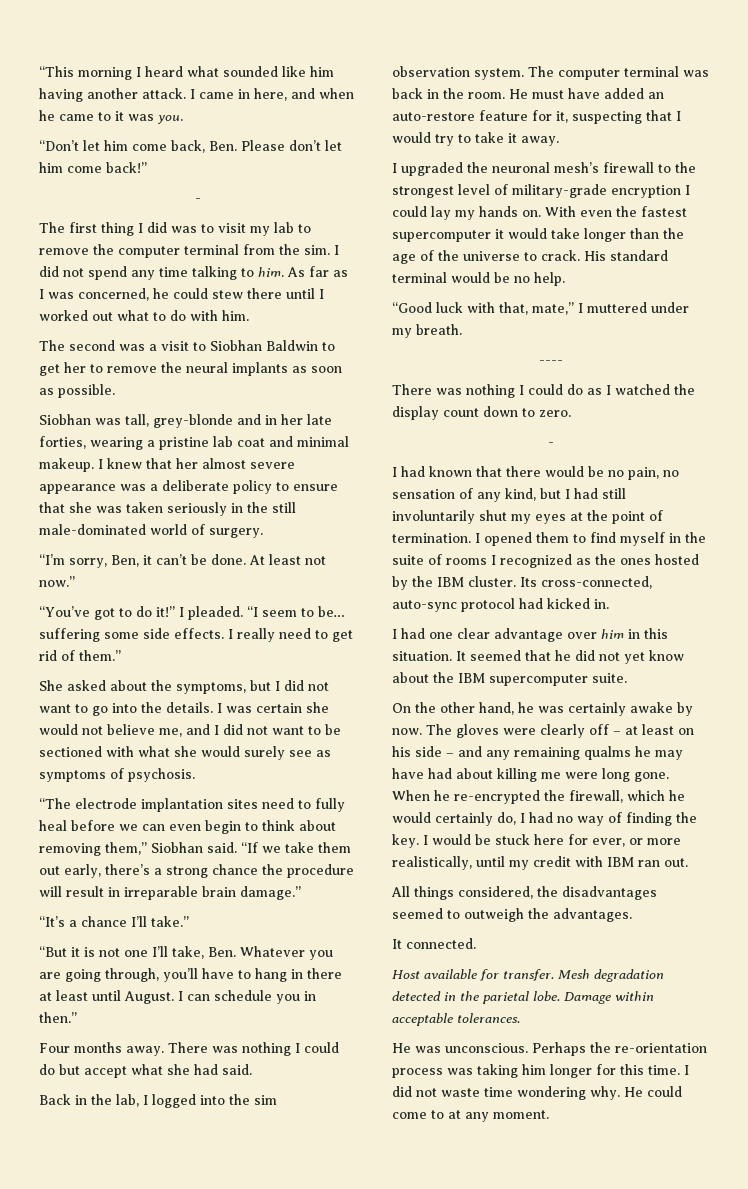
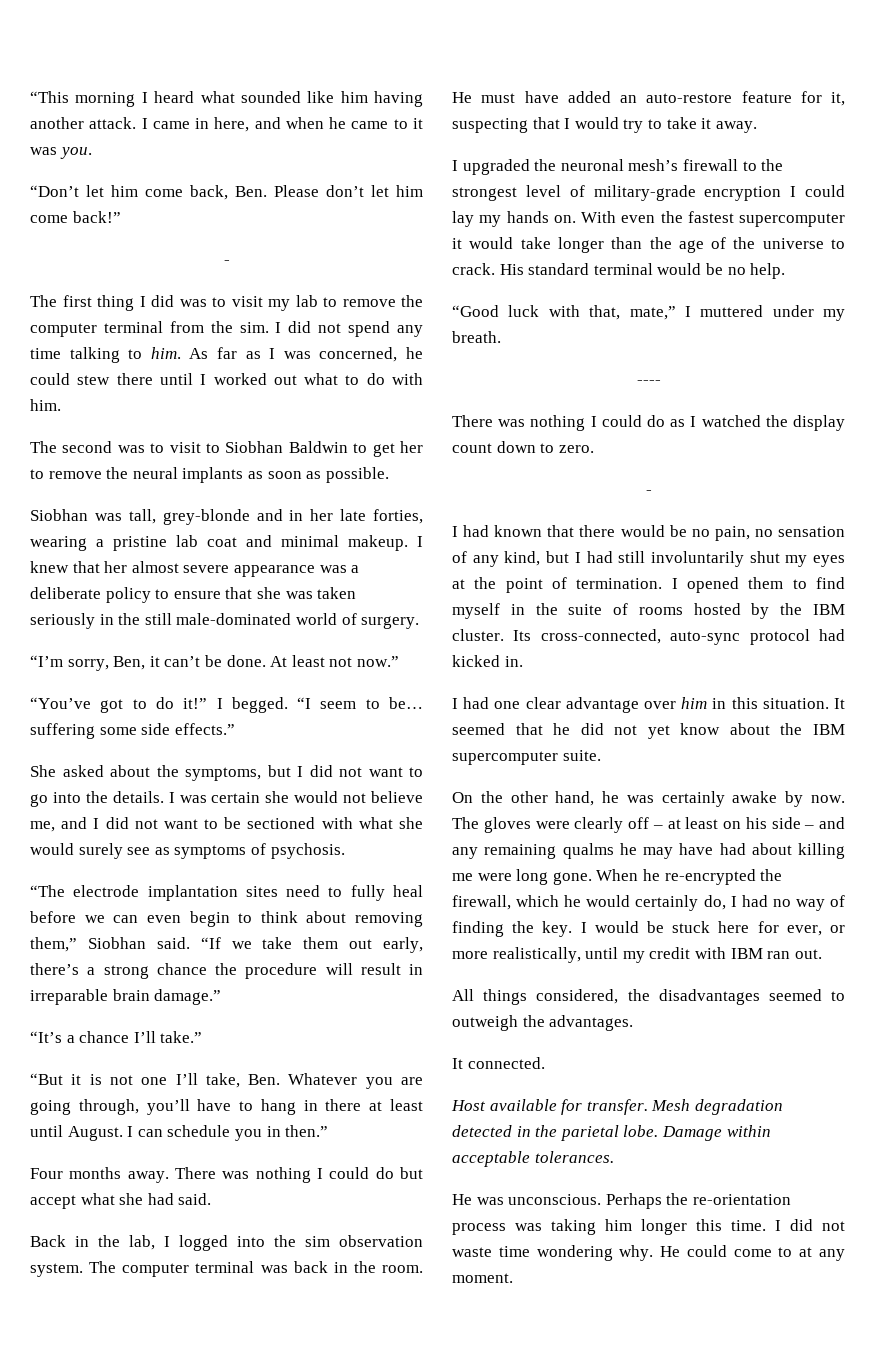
[149,344,157,351] a -> [150,443,165,453] to
[188,606,243,620] pleaded. -> [231,697,288,713] begged.
[174,628,353,642] [39,650,121,661] effects. I really need to get rid of them.” -> [174,723,235,735] effects.”
[491,554,651,568] I recognized as the ones -> (683, 611) none
[596,1064,616,1075] for -> (687, 1227) none

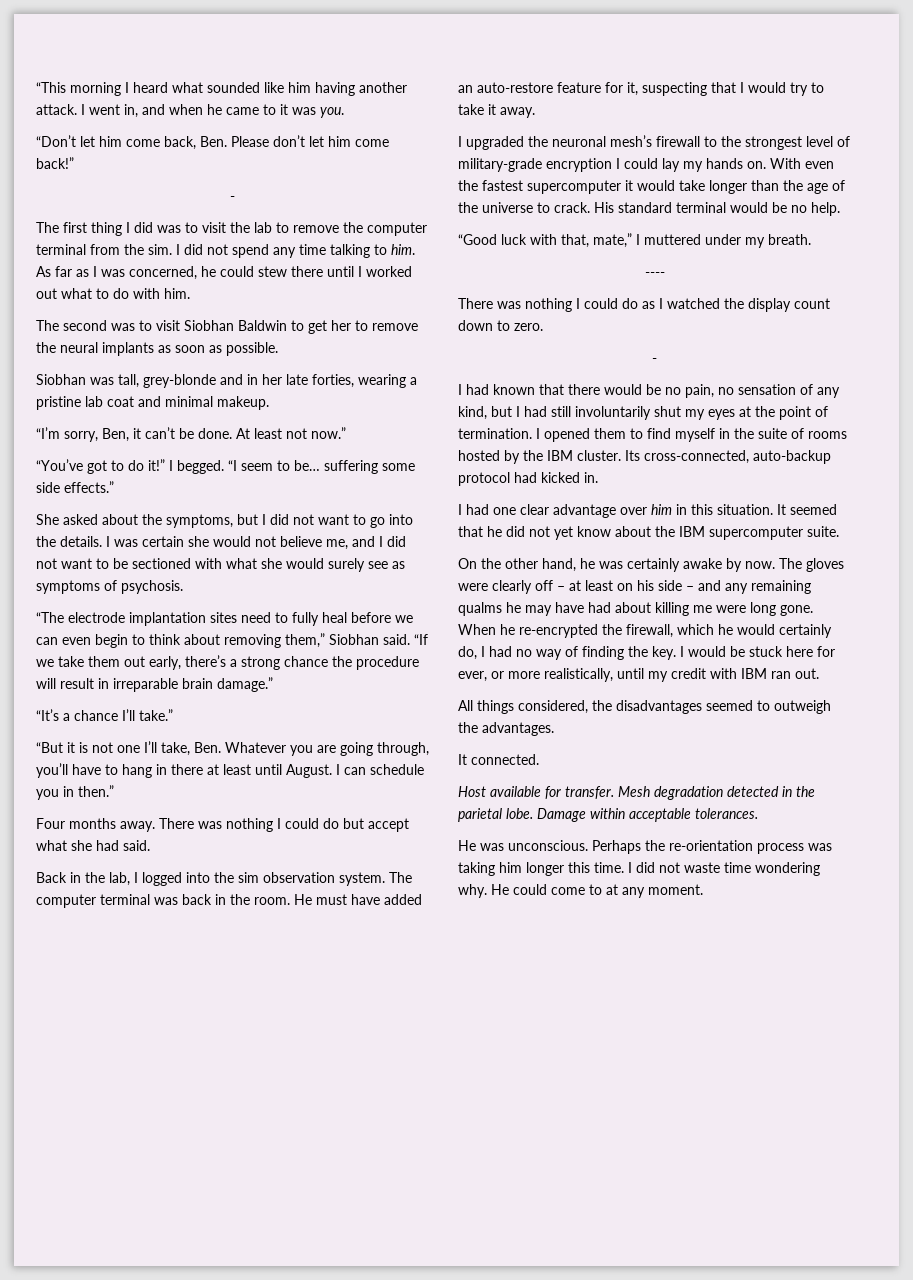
[152,117,250,132] came in here, -> [89,104,138,118] went in,
[268,299,290,311] my -> [230,222,250,233] the
[206,443,220,453] to -> (180, 325) none
[417,536,423,547] [30,561,360,577] [30,587,357,603] [30,613,420,629] I knew that her almost severe appearance was a deliberate policy to ensure that she was taken seriously in the still male-dominated world of surgery. -> (269, 403) none
[670,631,741,645] auto-sync -> [753,450,831,464] auto-backup

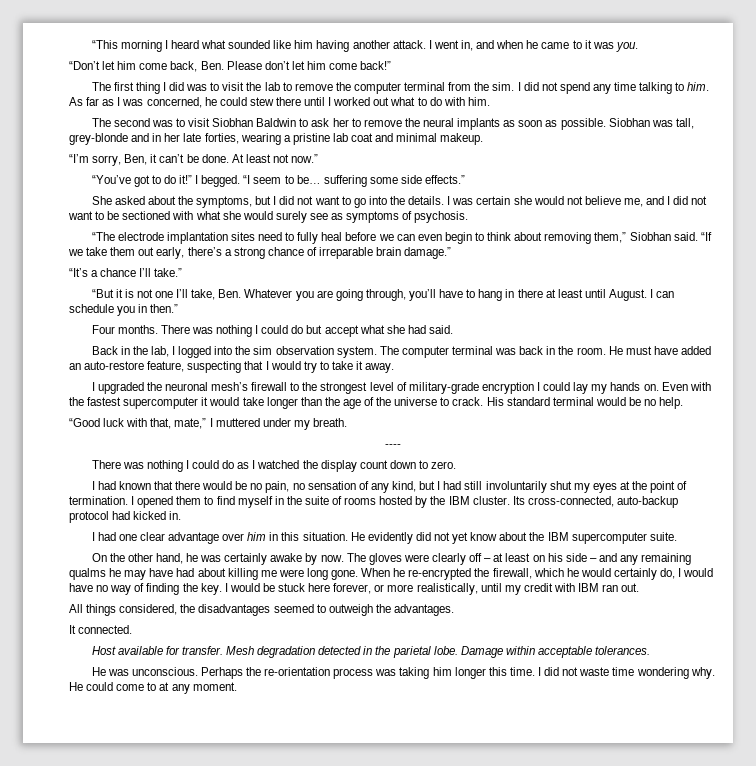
[230,196,235,201] // - -> (392, 65) none
[308,320,327,334] get -> [311,118,330,127] ask
(278, 349) // -> (606, 124) none
[332,656,419,670] [36,678,109,689] the procedure will result in -> [306,247,317,256] of
[69,818,155,832] months away. -> [117,325,158,334] months.
[557,82,638,96] feature for it, -> [147,361,185,372] feature,
[770,158,834,169] With even -> [661,382,711,391] Even with
[652,358,657,363] // - -> (457, 465) none
[777,504,837,515] [458,526,502,537] It seemed that he -> [350,532,413,544] He evidently
[489,646,512,657] had -> [683,568,714,577] [69,583,93,592] would have
[817,646,835,657] [458,671,487,682] for ever, -> [333,583,372,594] forever,

